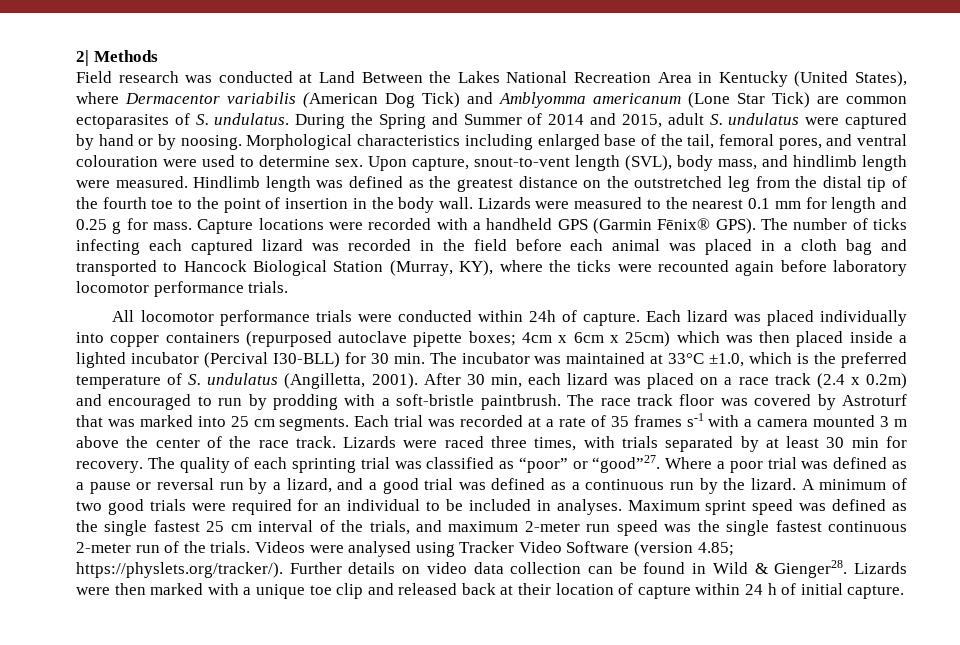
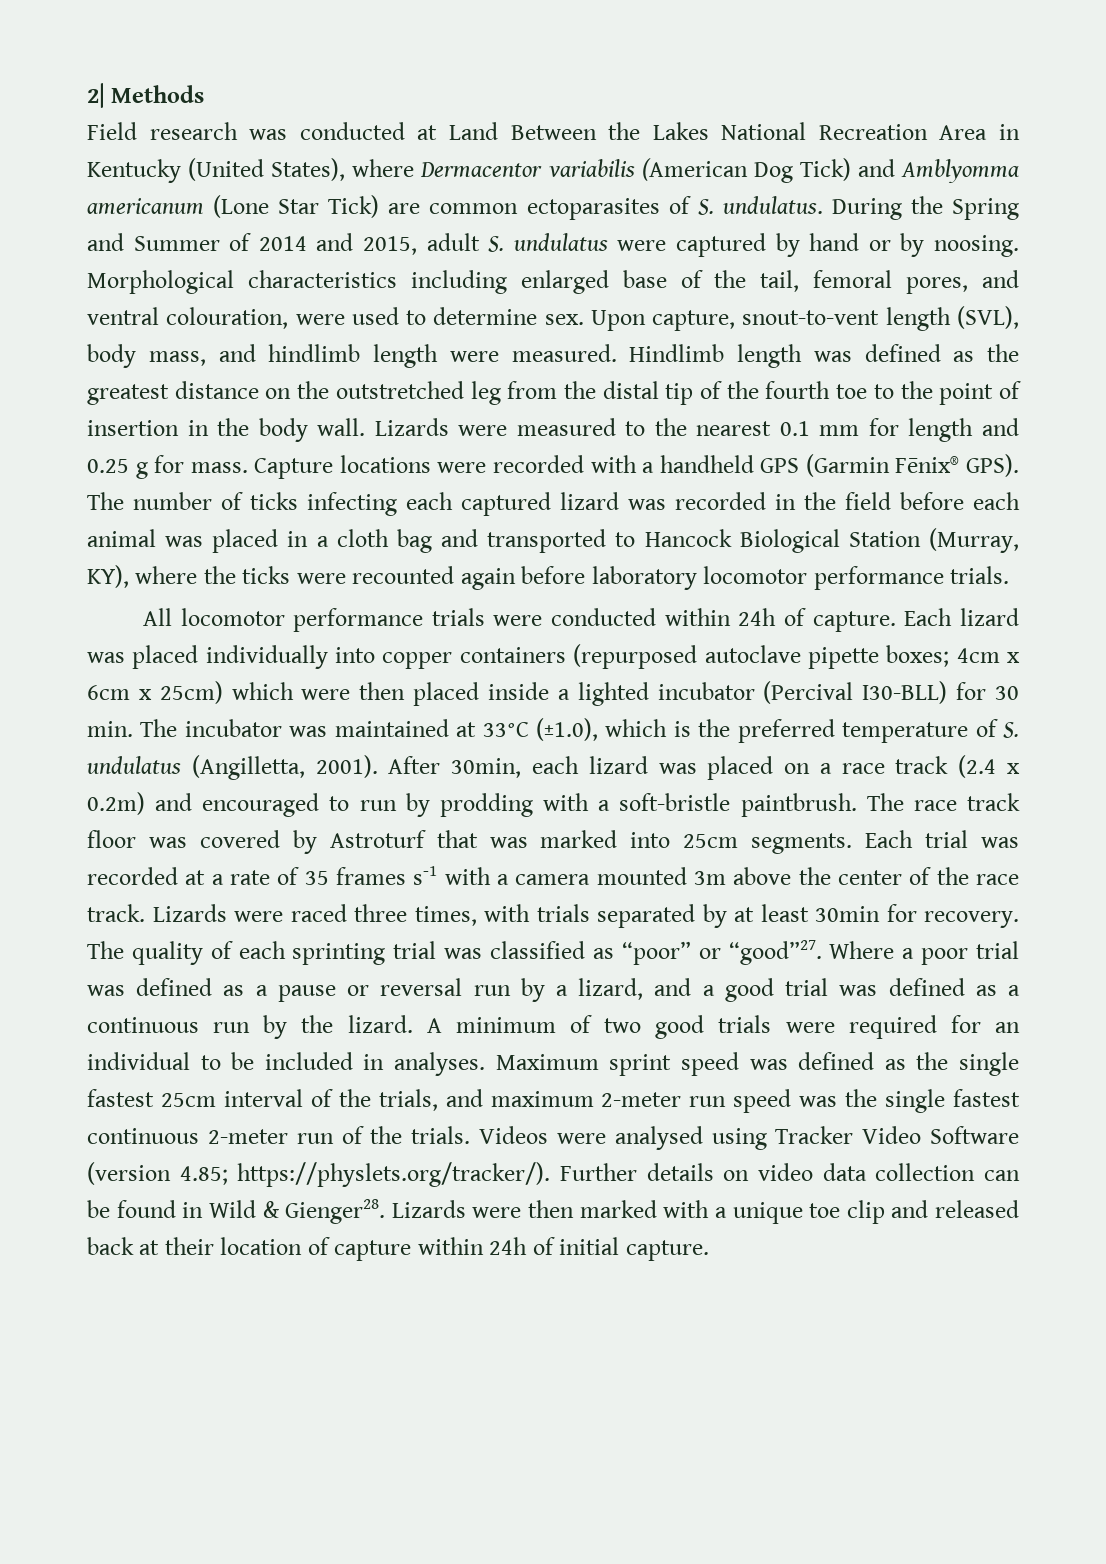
[76,155,158,167] colouration -> [166,307,289,329] colouration,
[725,335,753,343] was -> [301,689,351,700] were
[709,353,745,367] ±1.0, -> [536,718,598,741] (±1.0),
[466,374,522,388] 30 min, -> [451,758,522,778] 30min,
[230,416,275,427] 25 cm -> [683,834,739,848] 25cm
[880,416,908,427] 3 m -> [693,871,726,885] 3m
[826,437,879,448] 30 min -> [815,906,880,922] 30min
[206,521,252,532] 25 cm -> [160,1093,216,1107] 25cm
[745,583,777,595] 24 h -> [489,1237,528,1255] 24h

